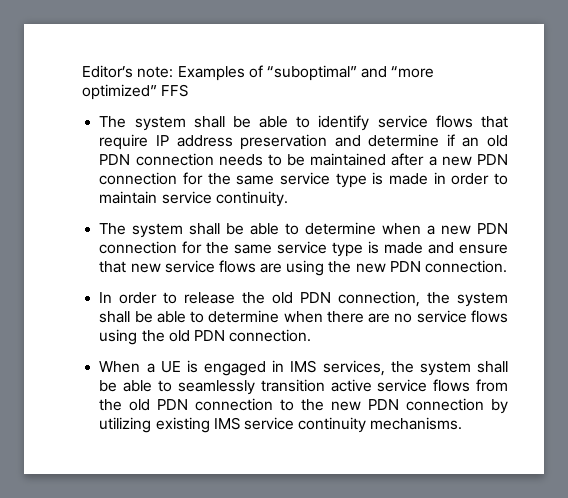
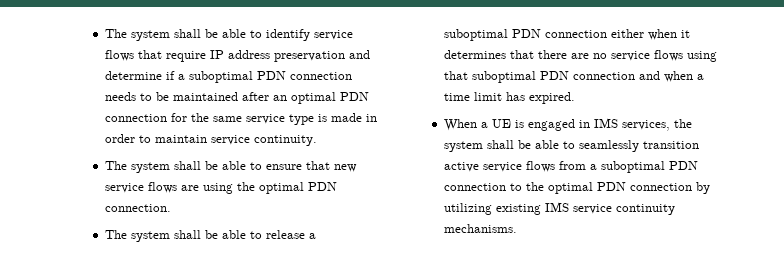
[82,65,435,81] [82,84,189,100] Editor’s note: Examples of “suboptimal” and “more optimized” FFS // -> (104, 33) none
[462,135,509,147] an old -> [177,71,253,83] a suboptimal
[428,156,472,166] a new -> [272,92,336,104] an optimal
[305,222,509,235] [99,241,455,257] determine when a new PDN connection for the same service type is made and -> (262, 166) none
[355,260,507,273] [99,291,509,307] [99,310,323,323] new PDN connection. // In order to release the old PDN connection, the system shall be able to determine when -> [258,182,337,194] [104,204,171,212] [104,230,316,242] [443,29,690,41] [443,50,534,59] optimal PDN connection. // The system shall be able to release a suboptimal PDN connection either when it determines that
[141,329,312,342] the old PDN connection. -> [443,71,704,83] [443,92,575,104] that suboptimal PDN connection and when a time limit has expired.
[99,399,151,411] the old -> [589,161,665,173] a suboptimal
[331,401,362,411] new -> [547,182,593,194] optimal

